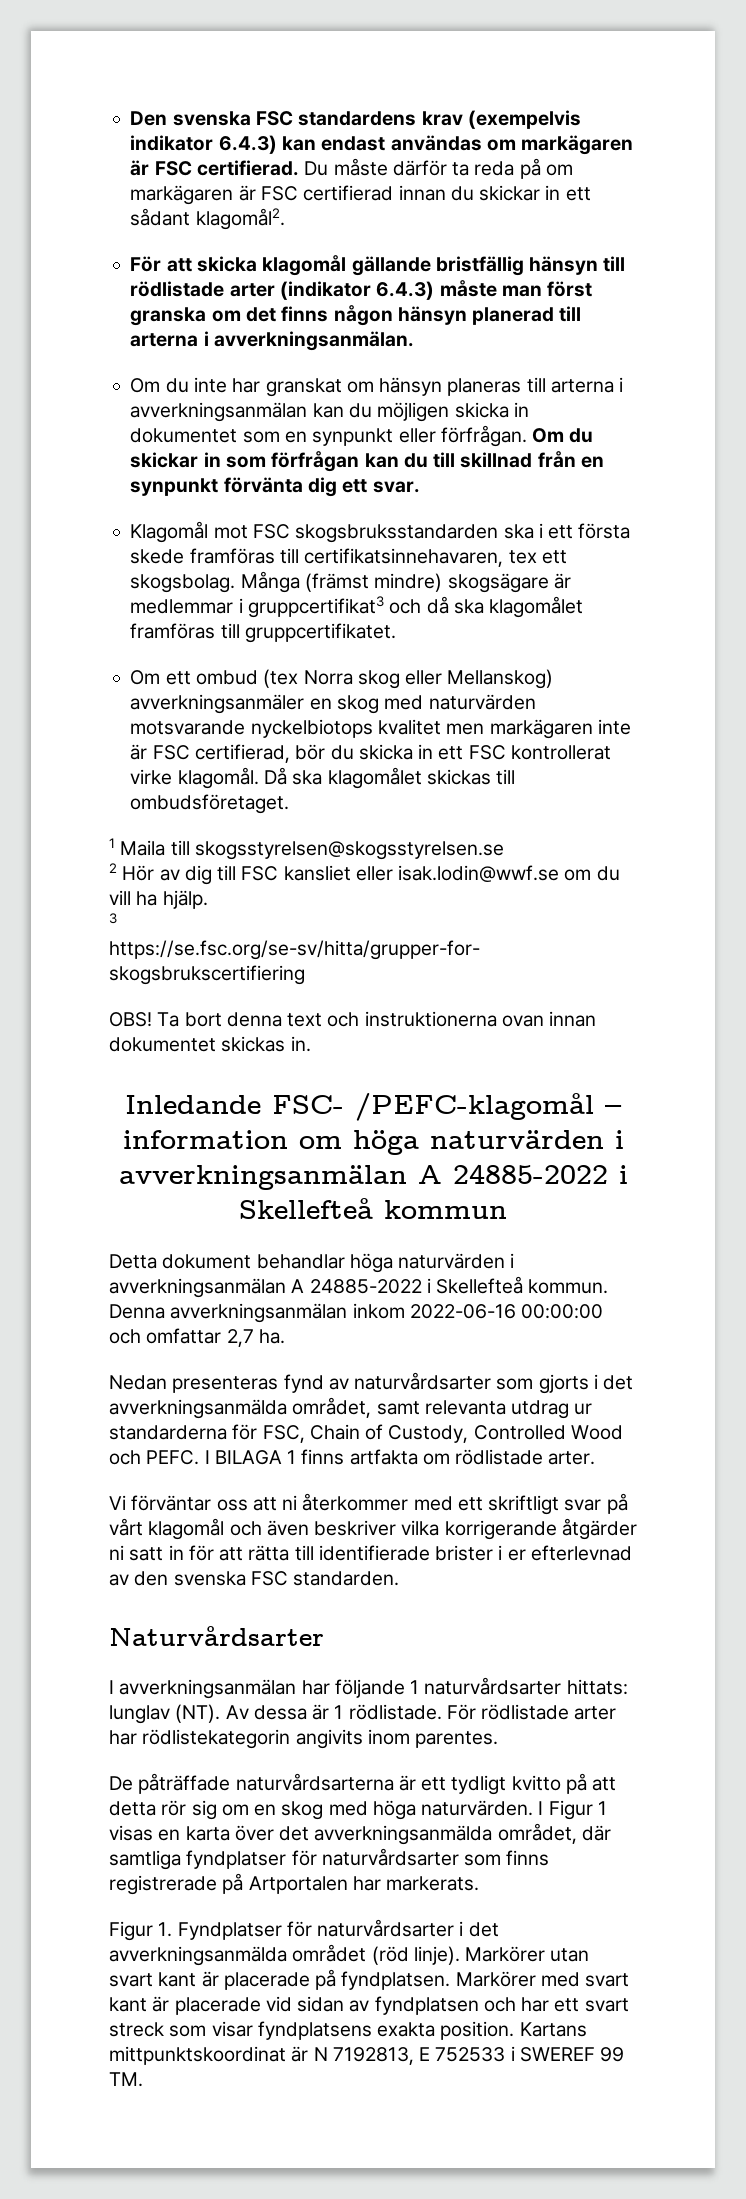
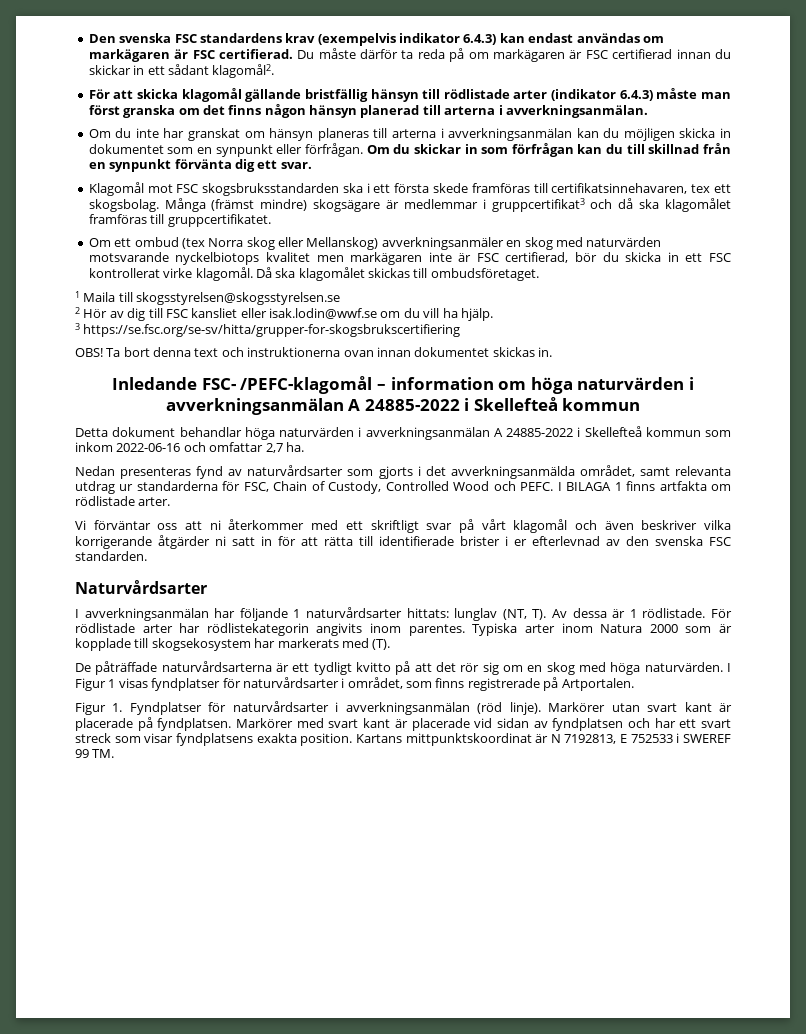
[528,1279,609,1294] [109,1303,348,1323] kommun. Denna avverkningsanmälan -> [645,427,731,437] kommun som
[521,1304,604,1319] 00:00:00 -> (181, 447) none
[175,1704,221,1723] (NT). -> [502,609,547,620] (NT, T).
(499, 1739) none -> [472,623,733,636] [75,638,391,651] Typiska arter inom Natura 2000 som är kopplade till skogsekosystem har markerats med (T).
[109,1801,156,1816] detta -> [435,662,456,672] det
[158,1823,611,1845] [109,1850,181,1870] en karta över det avverkningsanmälda området, där samtliga -> (148, 683) none
(459, 1857) none -> [341,677,403,689] i området,
[248,1876,480,1894] Artportalen har markerats. -> [561,678,634,691] Artportalen.
[468,1922,499,1937] [109,1944,367,1966] det avverkningsanmälda området -> [345,702,470,715] avverkningsanmälan

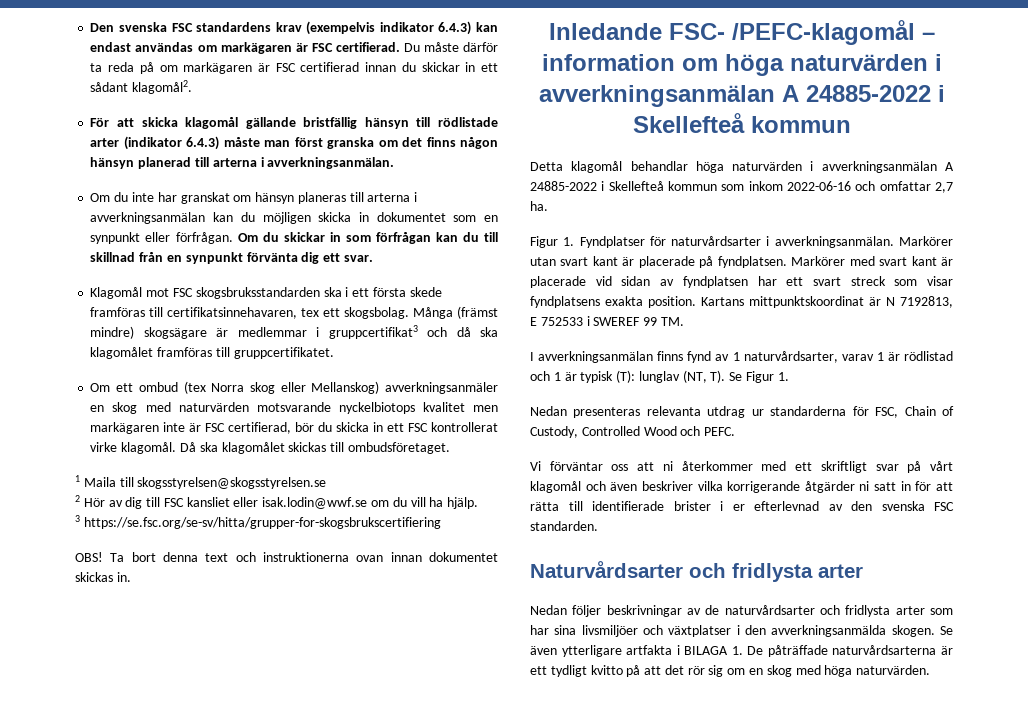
[112,427,176,437] dokument -> [571,161,623,173] klagomål
[75,465,670,479] Nedan presenteras fynd av naturvårdsarter som gjorts i det avverkningsanmälda området, samt -> [530,236,953,248] [530,256,953,268] [530,276,953,288] [530,296,953,308] [530,316,684,326] [530,351,953,363] [530,370,789,383] [530,406,641,418] Figur 1. Fyndplatser för naturvårdsarter i avverkningsanmälan. Markörer utan svart kant är placerade på fyndplatsen. Markörer med svart kant är placerade vid sidan av fyndplatsen har ett svart streck som visar fyndplatsens exakta position. Kartans mittpunktskoordinat är N 7192813, E 752533 i SWEREF 99 TM. // I avverkningsanmälan finns fynd av 1 naturvårdsarter, varav 1 är rödlistad och 1 är typisk (T): lunglav (NT, T). Se Figur 1. // Nedan presenteras
[557,481,732,491] [75,496,171,506] I BILAGA 1 finns artfakta om rödlistade arter. -> (736, 431) none
[75,607,733,621] [75,623,733,636] [75,638,391,651] // I avverkningsanmälan har följande 1 naturvårdsarter hittats: lunglav (NT, T). Av dessa är 1 rödlistade. För rödlistade arter har rödlistekategorin angivits inom parentes. Typiska arter inom Natura 2000 som är kopplade till skogsekosystem har markerats med (T). // -> [689,563,863,582] [530,605,953,617] [530,625,953,637] [530,645,743,657] och fridlysta arter // Nedan följer beskrivningar av de naturvårdsarter och fridlysta arter som har sina livsmiljöer och växtplatser i den avverkningsanmälda skogen. Se även ytterligare artfakta i BILAGA 1.
[726,663,731,672] [75,677,634,691] [75,701,732,715] [75,717,731,731] [75,733,731,746] [75,749,115,758] I Figur 1 visas fyndplatser för naturvårdsarter i området, som finns registrerade på Artportalen. // Figur 1. Fyndplatser för naturvårdsarter i avverkningsanmälan (röd linje). Markörer utan svart kant är placerade på fyndplatsen. Markörer med svart kant är placerade vid sidan av fyndplatsen och har ett svart streck som visar fyndplatsens exakta position. Kartans mittpunktskoordinat är N 7192813, E 752533 i SWEREF 99 TM. -> (931, 670) none

